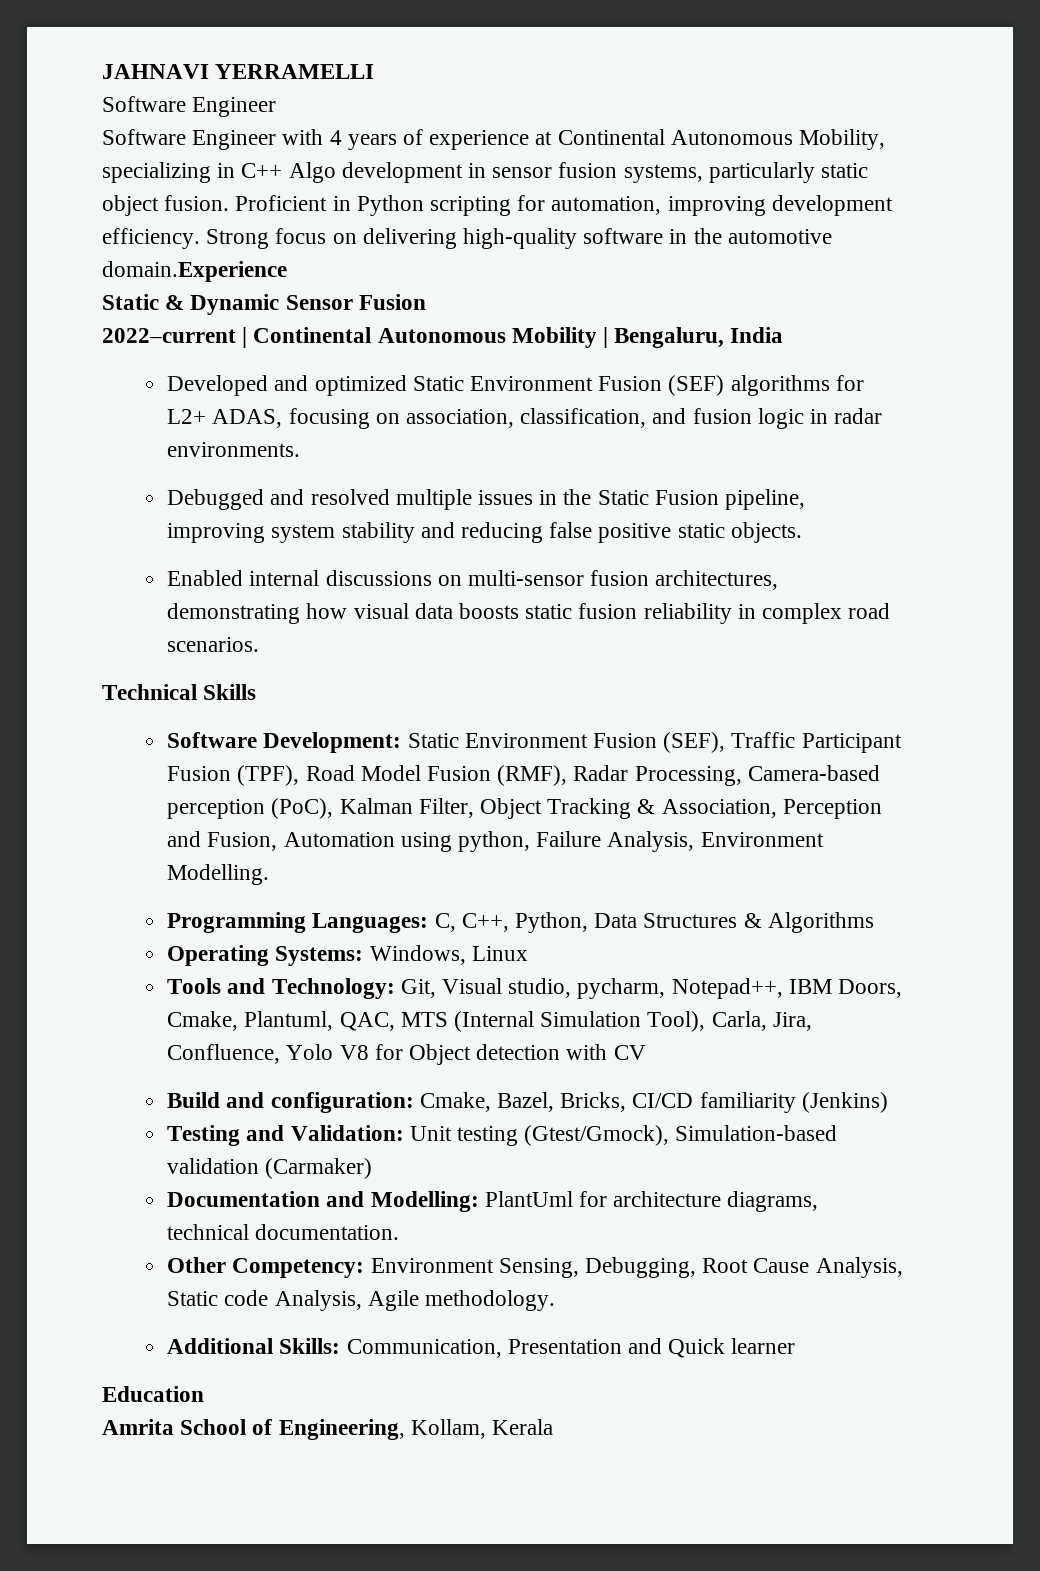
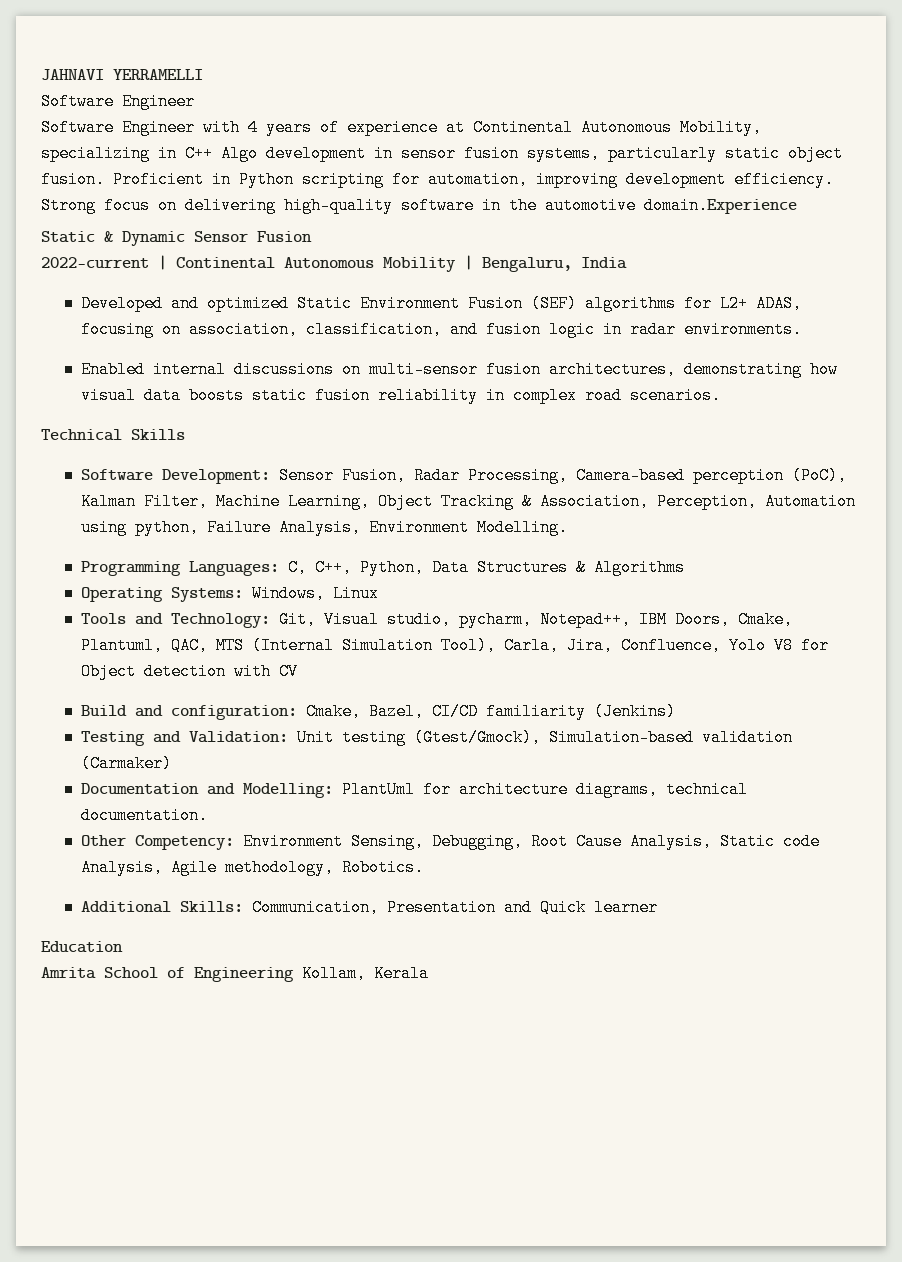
[167,489,806,510] [167,522,802,543] // Debugged and resolved multiple issues in the Static Fusion pipeline, improving system stability and reducing false positive static objects. -> (802, 329) none
[407,732,902,753] [167,765,568,786] Static Environment Fusion (SEF), Traffic Participant Fusion (TPF), Road Model Fusion (RMF), -> [278,467,406,484] Sensor Fusion,
(474, 808) none -> [215,493,370,510] Machine Learning,
[782,799,882,819] [167,831,278,851] Perception and Fusion, -> [656,493,757,510] Perception,
[560,1092,627,1112] Bricks, -> (424, 711) none
[425,1290,556,1311] methodology. -> [224,859,424,876] methodology, Robotics.
[278,1419,405,1440] Engineering, -> [194,967,294,982] Engineering

